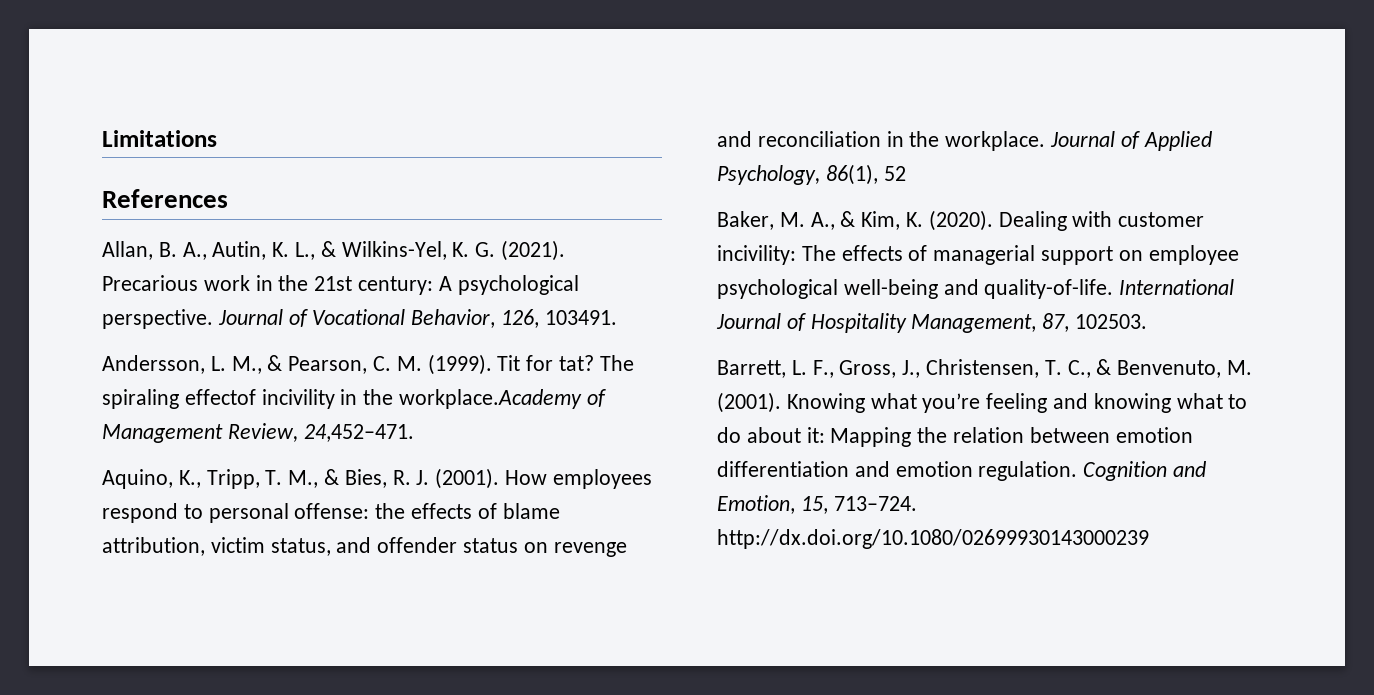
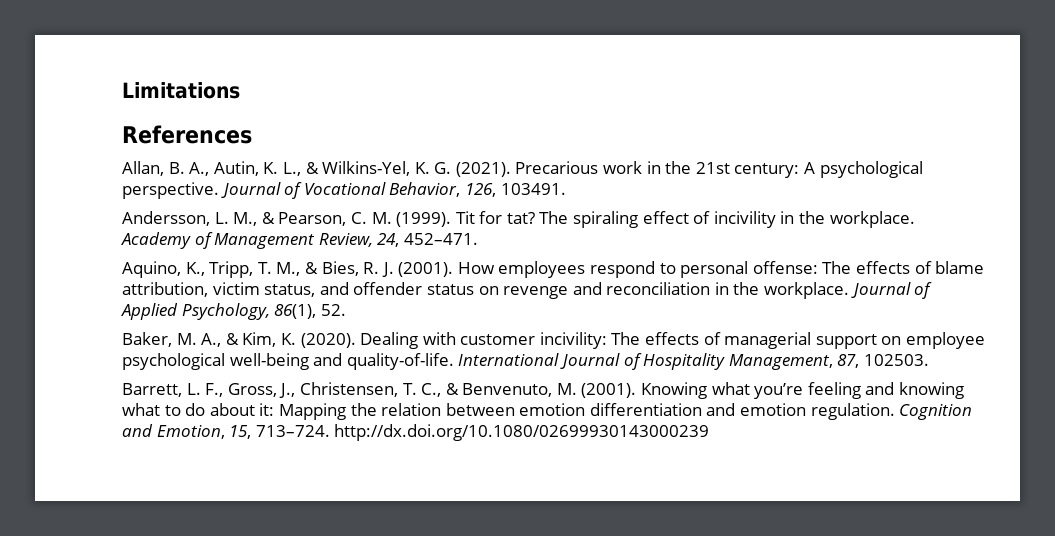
[184,389,256,405] effectof -> [642,211,711,224] effect of
[399,389,583,409] workplace.Academy -> [829,211,915,228] [121,232,191,249] workplace. Academy
[303,424,414,442] 24,452–471. -> [377,233,478,247] 24, 452–471.
[375,503,406,519] the -> [822,261,852,274] The
[883,166,906,181] 52 -> [320,304,346,316] 52.

